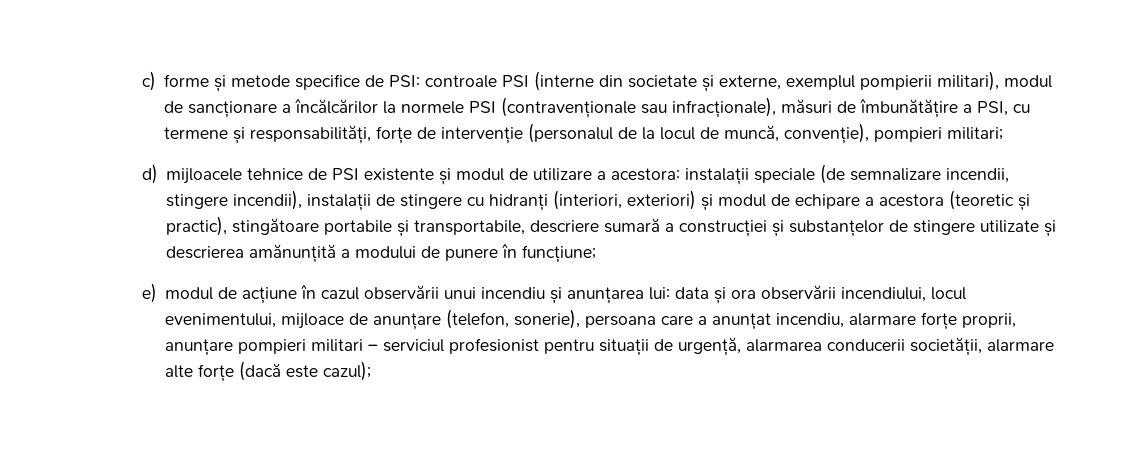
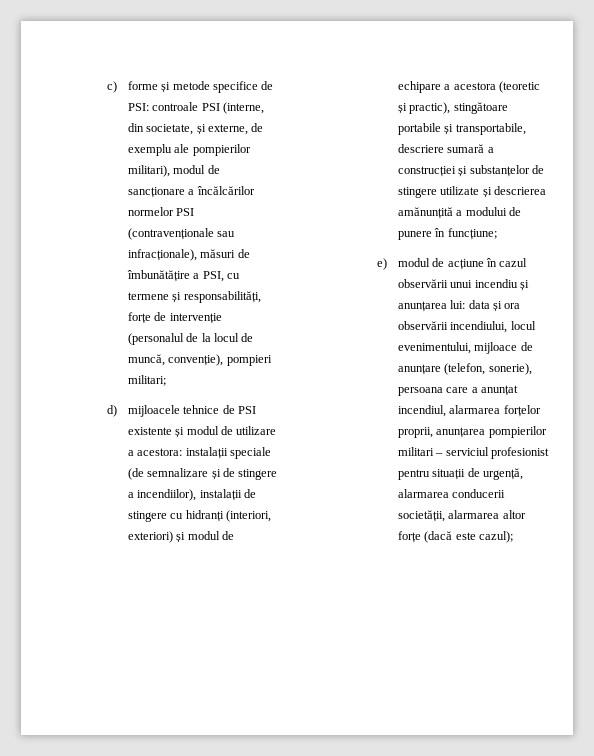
[534,71,933,92] (interne din societate și externe, exemplul pompierii -> [222,102,264,114] [127,123,264,135] [127,144,251,156] (interne, din societate, și externe, de exemplu ale pompierilor
[383,101,465,114] la normele -> [127,207,174,216] normelor
[946,168,1010,183] [166,190,303,210] incendii, stingere incendii), -> [211,468,278,480] [127,489,197,501] și de stingere a incendiilor),
[776,312,1017,330] [165,339,307,356] incendiu, alarmare forțe proprii, anunțare pompieri -> [397,405,541,417] [397,426,547,438] incendiul, alarmarea forțelor proprii, anunțarea pompierilor
[987,339,1055,352] [165,365,194,378] alarmare alte -> [448,510,526,519] alarmarea altor

